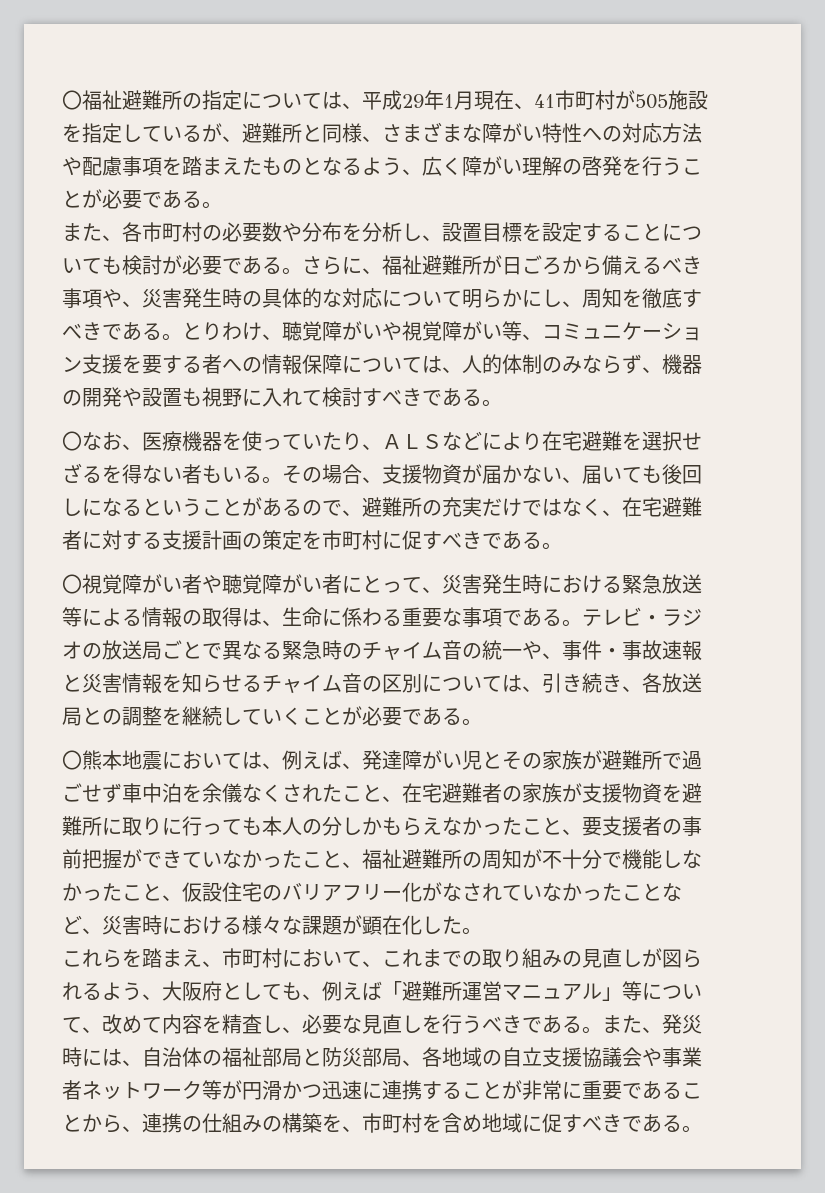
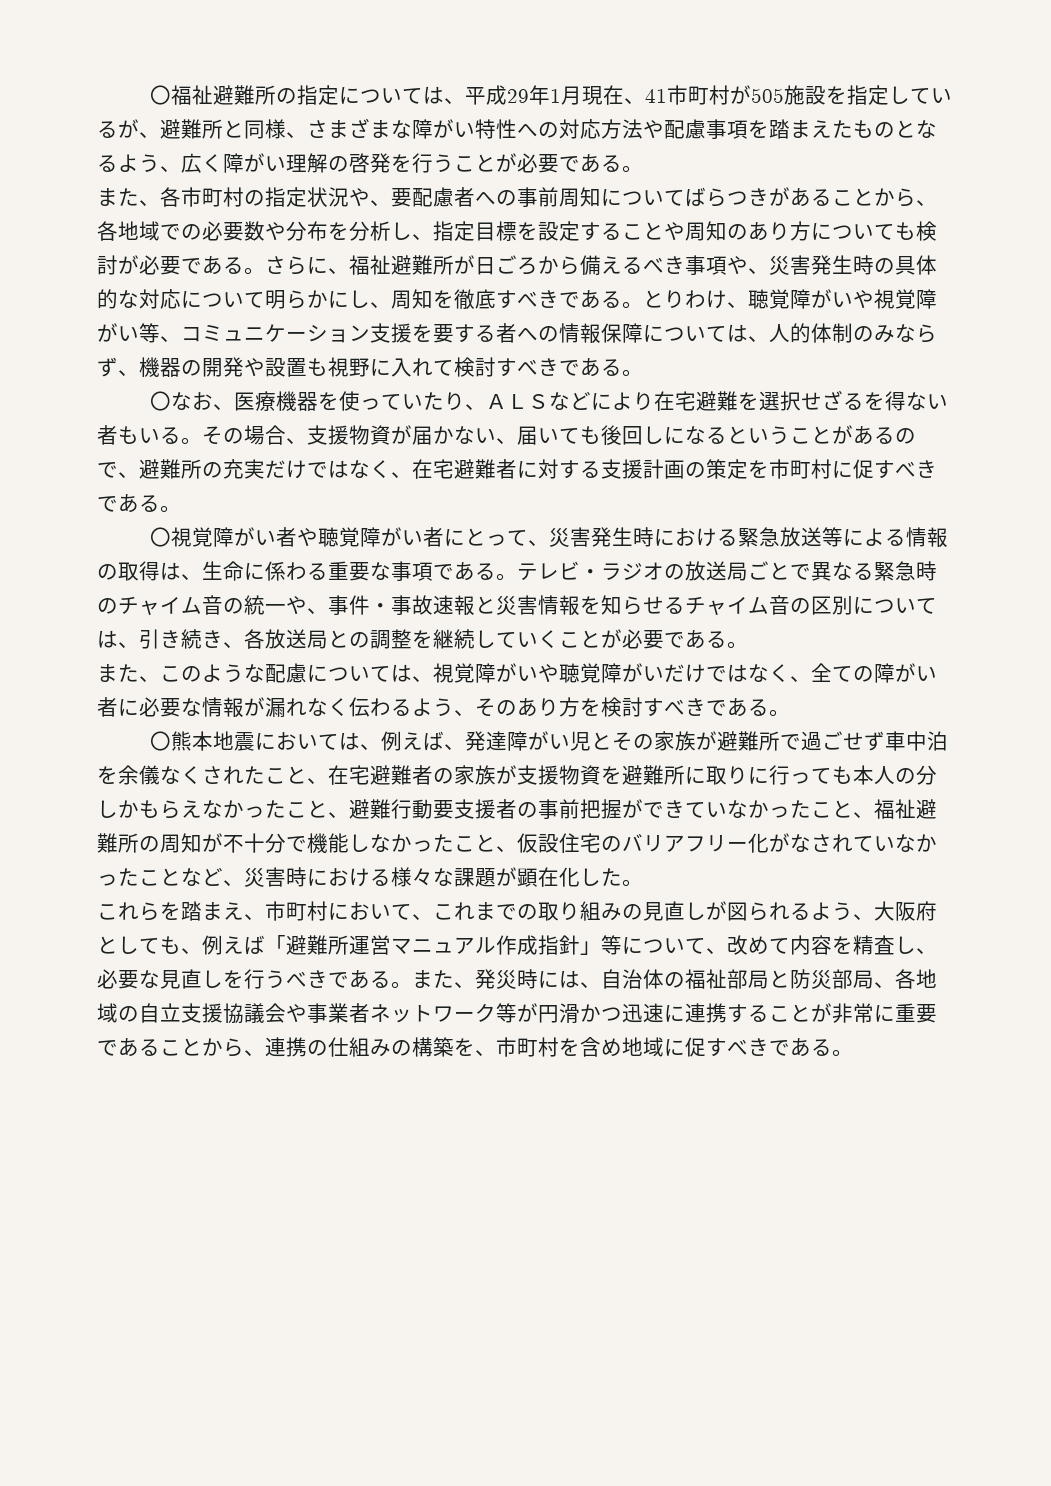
(222, 233) none -> [265,187,937,207] [97,221,202,241] 指定状況や、要配慮者への事前周知についてばらつきがあることから、各地域での
[442,223,482,242] 設置 -> [433,221,475,241] 指定
(662, 232) none -> [664,221,811,241] や周知のあり方
(482, 722) none -> [97,663,937,683] [97,697,790,718] // また、このような配慮については、視覚障がいや聴覚障がいだけではなく、全ての障がい者に必要な情報が漏れなく伝わるよう、そのあり方を検討すべきである。
(582, 832) none -> [349,799,433,819] 避難行動
(602, 991) none -> [496,935,580,955] 作成指針

